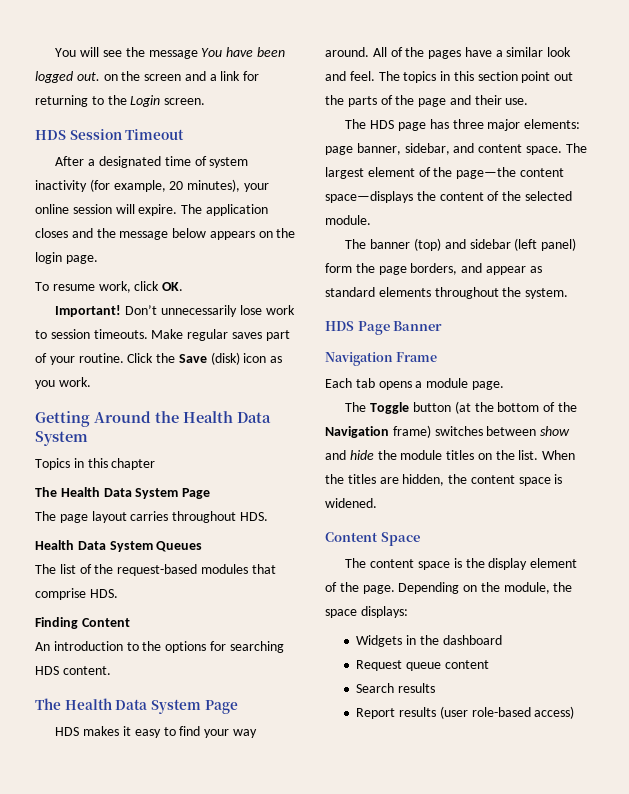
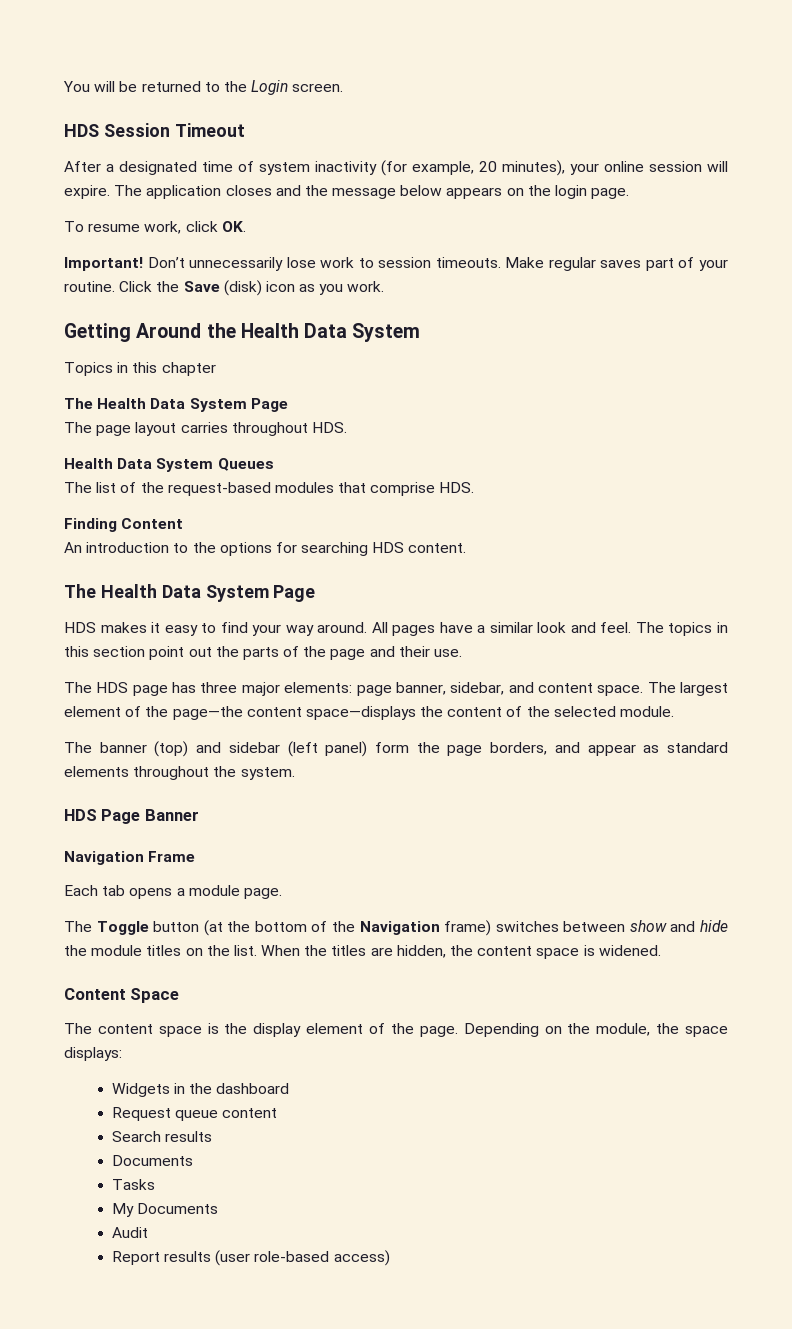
[103,47,285,59] [35,71,260,83] [35,95,88,107] see the message You have been logged out. on the screen and a link for returning -> [119,81,201,92] be returned
[390,47,425,57] of the -> (388, 627) none
(436, 688) none -> [111,1155,193,1166] [111,1179,155,1190] [111,1203,219,1217] [111,1227,148,1238] // Documents // Tasks // My Documents // Audit

